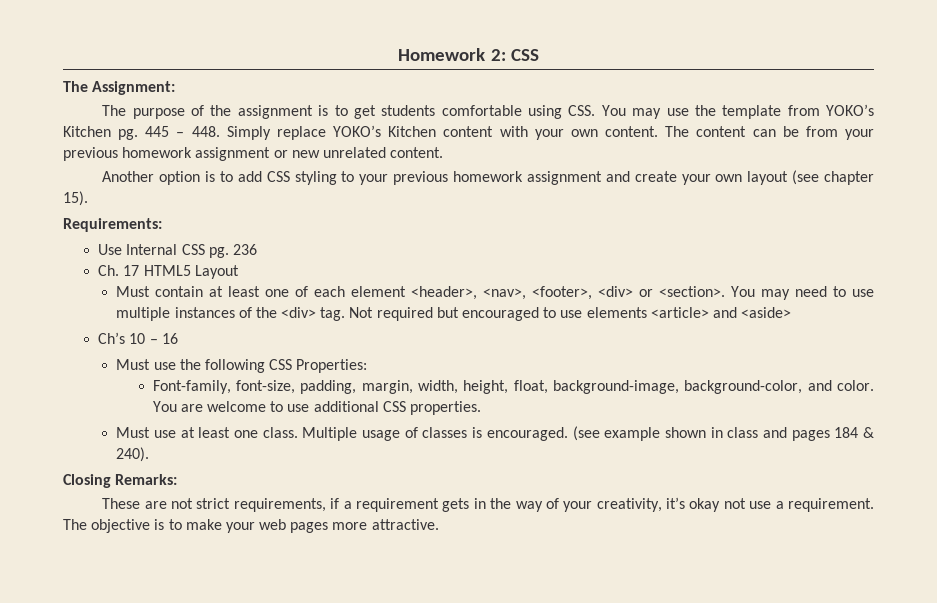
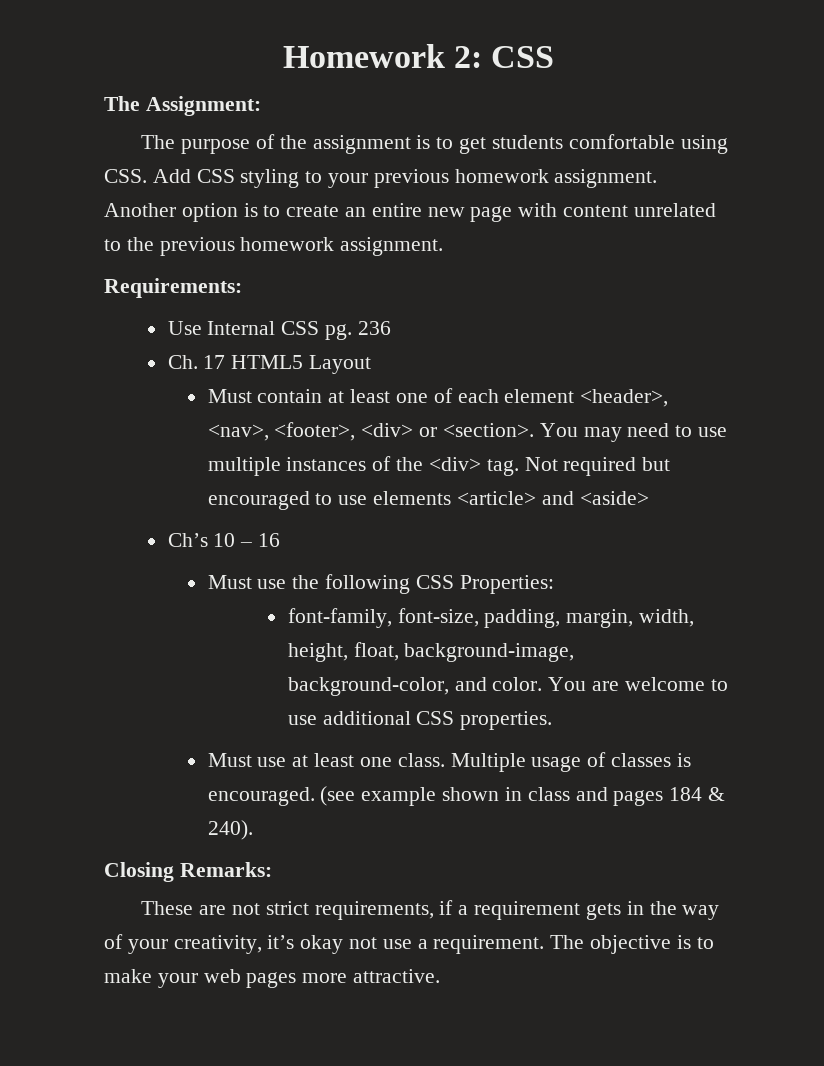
[601,104,874,119] [63,125,874,140] [63,147,444,161] [102,171,262,185] You may use the template from YOKO’s Kitchen pg. 445 – 448. Simply replace YOKO’s Kitchen content with your own content. The content can be from your previous homework assignment or new unrelated content. // Another option is to add -> [152,169,191,183] Add
[526,170,874,185] [63,191,88,206] assignment and create your own layout (see chapter 15). -> [554,169,658,188] [104,203,716,222] [104,237,444,256] assignment. Another option is to create an entire new page with content unrelated to the previous homework assignment.
[152,380,231,394] Font-family, -> [287,608,392,628] font-family,

